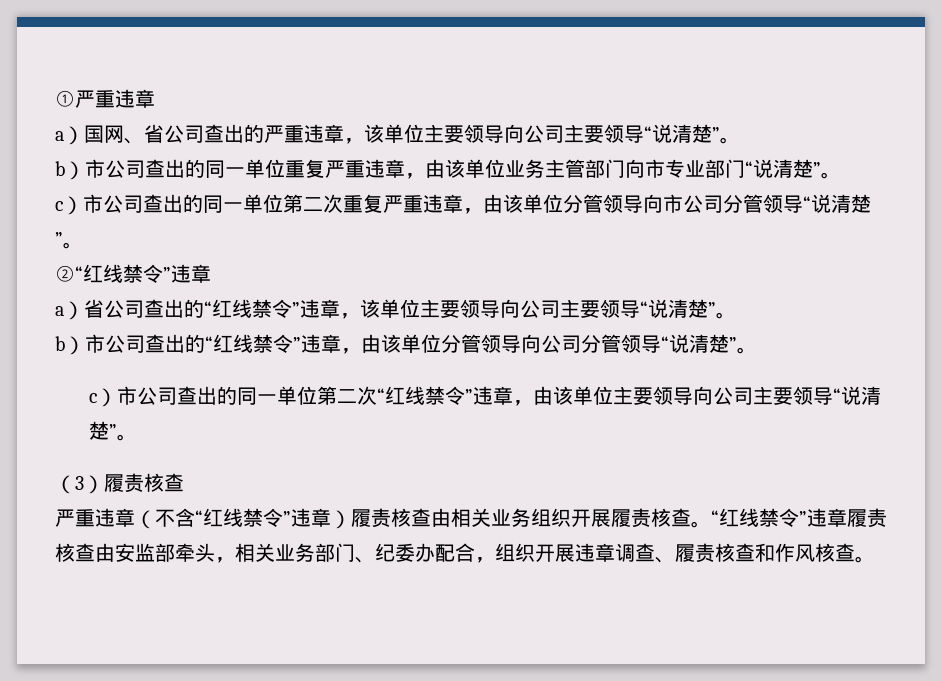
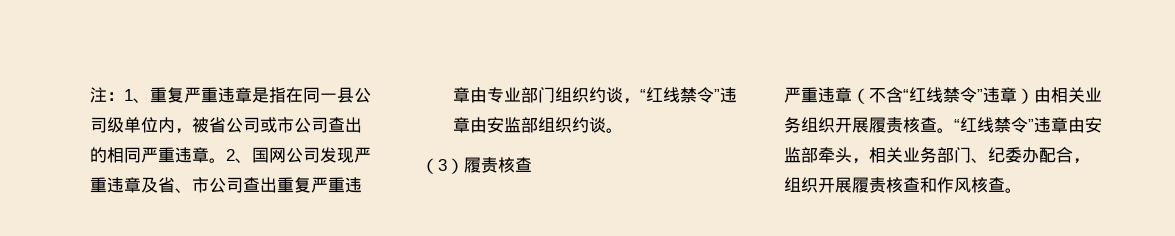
[55,89,155,108] [55,124,740,145] [55,159,841,180] [55,194,871,215] [55,232,83,249] [55,264,211,283] [55,299,736,320] [55,334,757,355] [89,386,882,407] [89,421,118,440] ①严重违章 // a）国网、省公司查出的严重违章，该单位主要领导向公司主要领导“说清楚”。 // b）市公司查出的同一单位重复严重违章，由该单位业务主管部门向市专业部门“说清楚”。 // c）市公司查出的同一单位第二次重复严重违章，由该单位分管领导向市公司分管领导“说清楚”。 // ②“红线禁令”违章 // a）省公司查出的“红线禁令”违章，该单位主要领导向公司主要领导“说清楚”。 // b）市公司查出的“红线禁令”违章，由该单位分管领导向公司分管领导“说清楚”。 // c）市公司查出的同一单位第二次“红线禁令”违章，由该单位主要领导向公司主要领导“说清楚” -> [90,87,372,103] [90,117,363,134] [90,147,372,163] [90,177,363,193] [453,87,738,104] [453,117,607,133] 注：1、重复严重违章是指在同一县公司级单位内，被省公司或市公司查出的相同严重违章。2、国网公司发现严重违章及省、市公司查出重复严重违章由专业部门组织约谈，“红线禁令”违章由安监部组织约谈
[351,508,431,528] 履责核查 -> (1034, 96) none
[847,508,887,528] [55,543,95,562] 履责核查 -> (1068, 125) none
[575,543,675,563] 违章调查、 -> (852, 185) none

